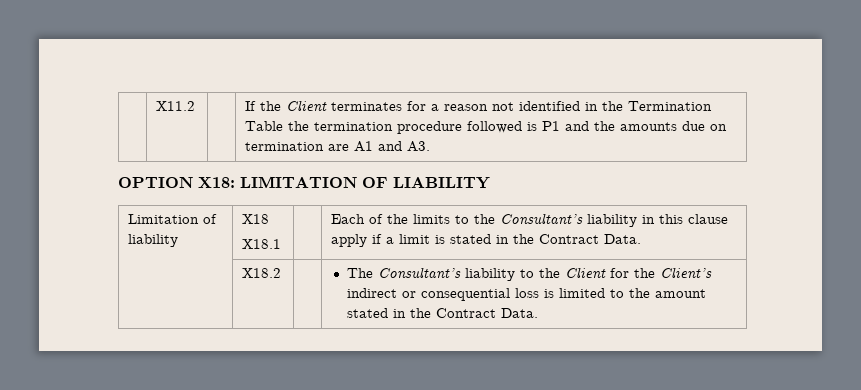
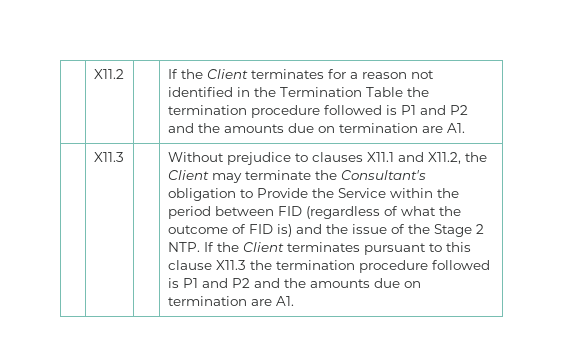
[594,121,728,131] [245,141,431,152] [118,176,490,189] [128,214,218,224] [128,234,179,247] [242,214,270,224] [242,239,282,249] [331,213,729,227] [331,234,642,247] [242,268,282,278] [347,267,713,281] [347,288,707,301] [347,308,539,318] the amounts due on termination are A1 and A3. // OPTION X18: LIMITATION OF LIABILITY // Limitation of liability | X18 // X18.1 | | Each of the limits to the Consultant’s liability in this clause apply if a limit is stated in the Contract Data. // | X18.2 | | The Consultant’s liability to the Client for the Client’s indirect or consequential loss is limited to the amount stated in the Contract Data. -> [449,105,468,115] [167,123,465,133] [93,152,124,162] [167,152,487,165] [167,170,426,183] [167,188,459,201] [167,206,461,219] [167,224,484,237] [167,242,471,255] [167,260,490,273] [167,278,421,288] [167,296,294,306] P2 and the amounts due on termination are A1. // | X11.3 | | Without prejudice to clauses X11.1 and X11.2, the Client may terminate the Consultant's obligation to Provide the Service within the period between FID (regardless of what the outcome of FID is) and the issue of the Stage 2 NTP. If the Client terminates pursuant to this clause X11.3 the termination procedure followed is P1 and P2 and the amounts due on termination are A1.

